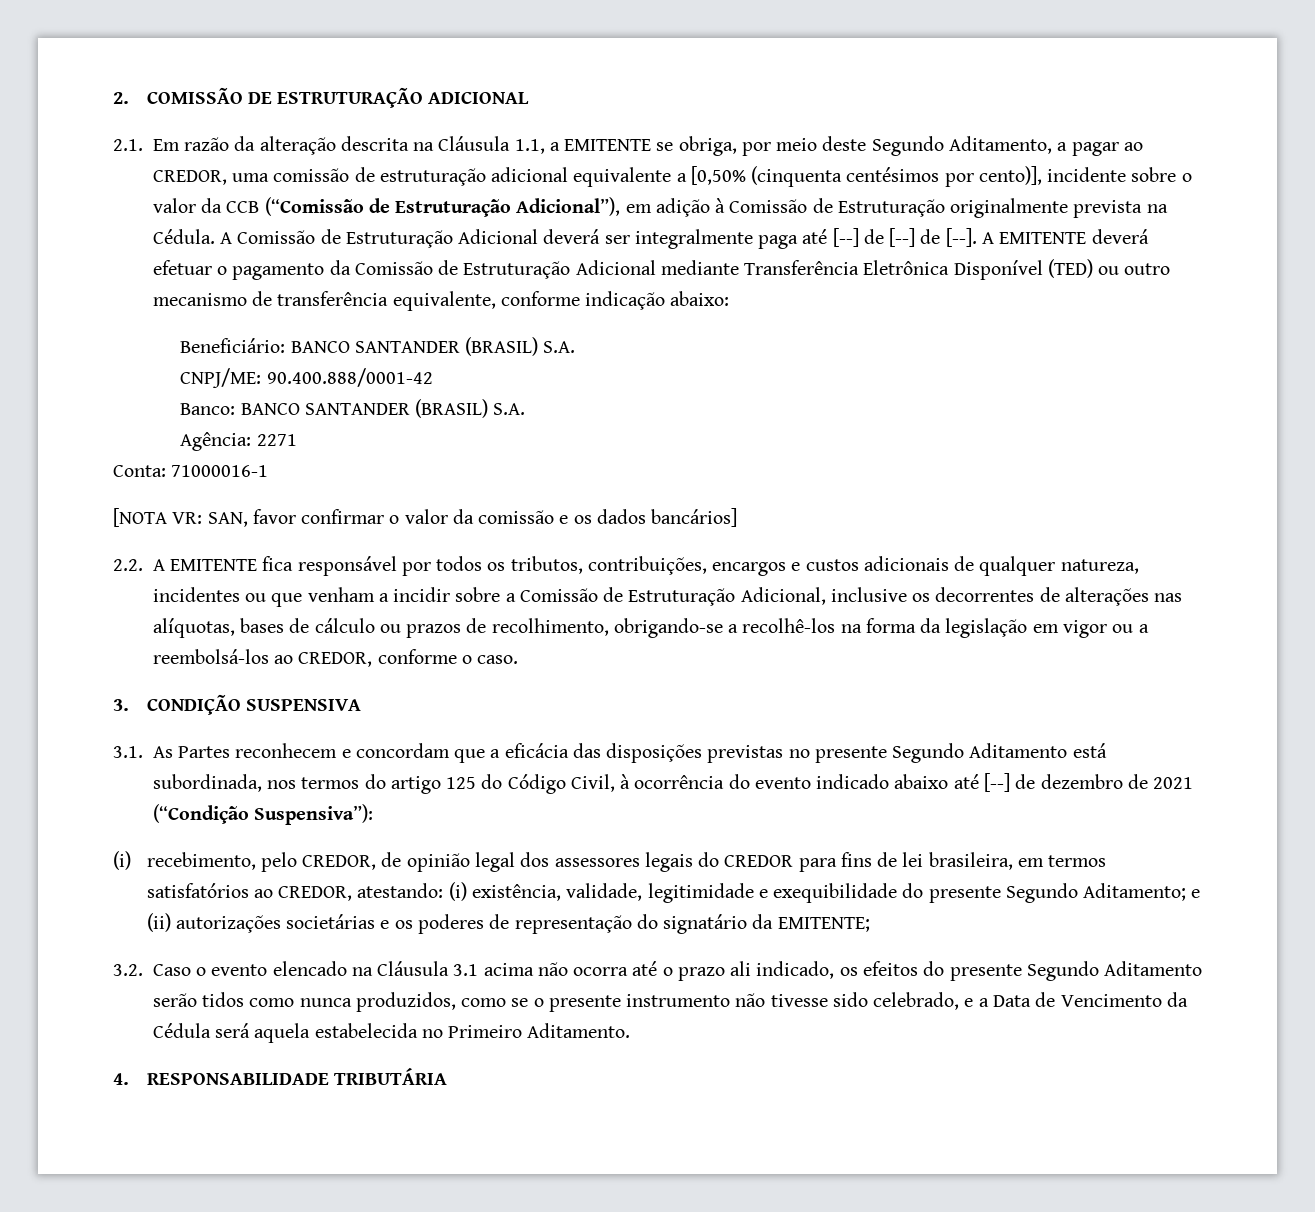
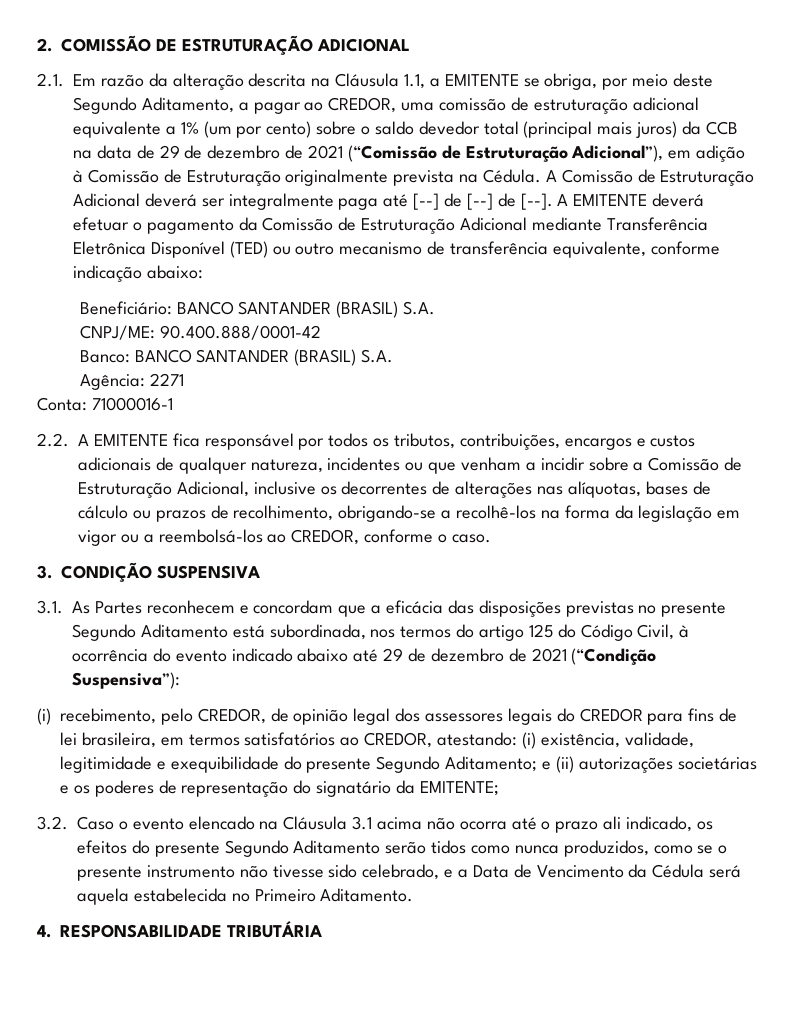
[690,166,1192,187] [152,198,260,213] [0,50% (cinquenta centésimos por cento)], incidente sobre o valor da CCB -> [180,121,738,138] [73,145,344,159] 1% (um por cento) sobre o saldo devedor total (principal mais juros) da CCB na data de 29 de dezembro de 2021
[113,508,738,527] // [NOTA VR: SAN, favor confirmar o valor da comissão e os dados bancários] -> (173, 404) none
[983,773,1010,792] [--] -> [383,648,404,661] 29

